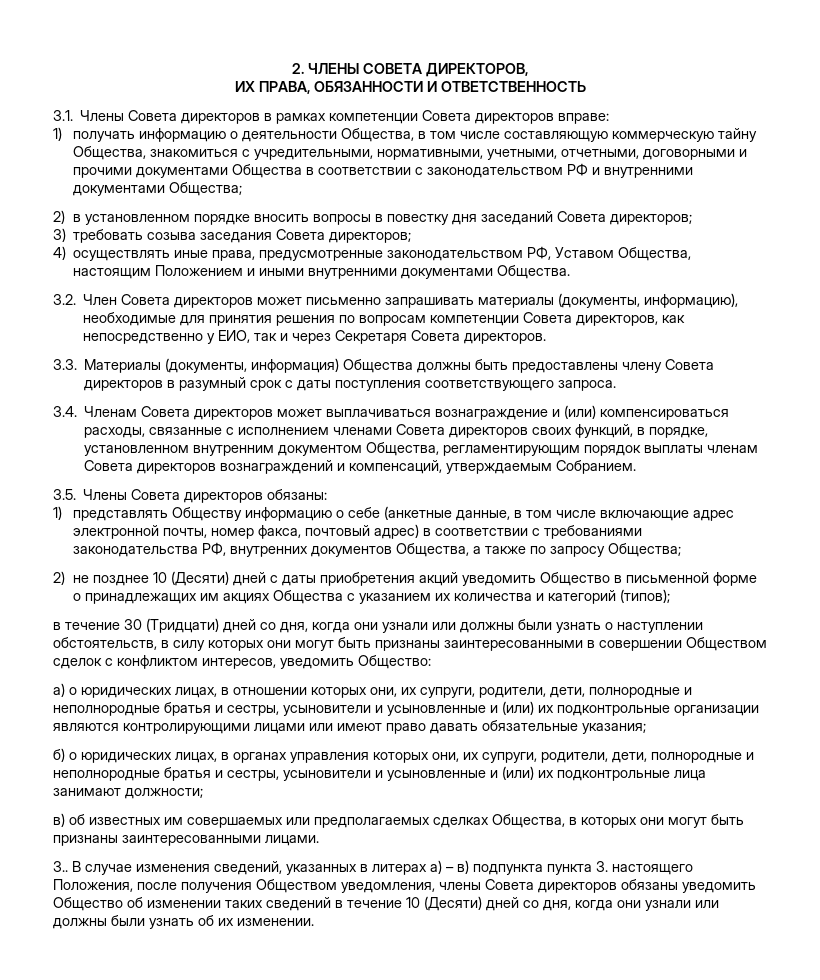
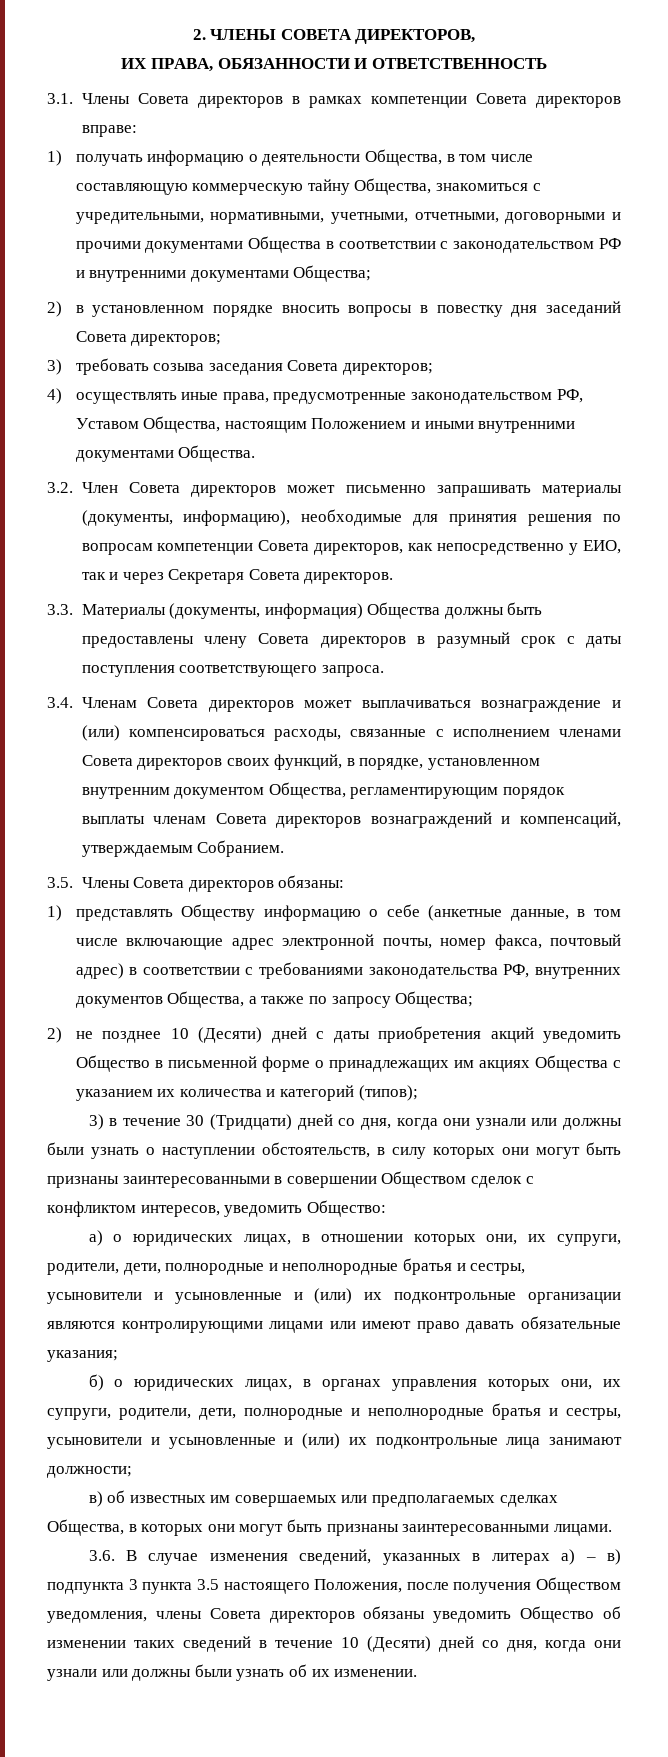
(670, 596) none -> [88,1114,104,1130] 3)
[53,861,68,872] 3.. -> [88,1550,115,1561] 3.6.
[547,861,608,875] пункта 3. -> [128,1579,219,1594] 3 пункта 3.5

